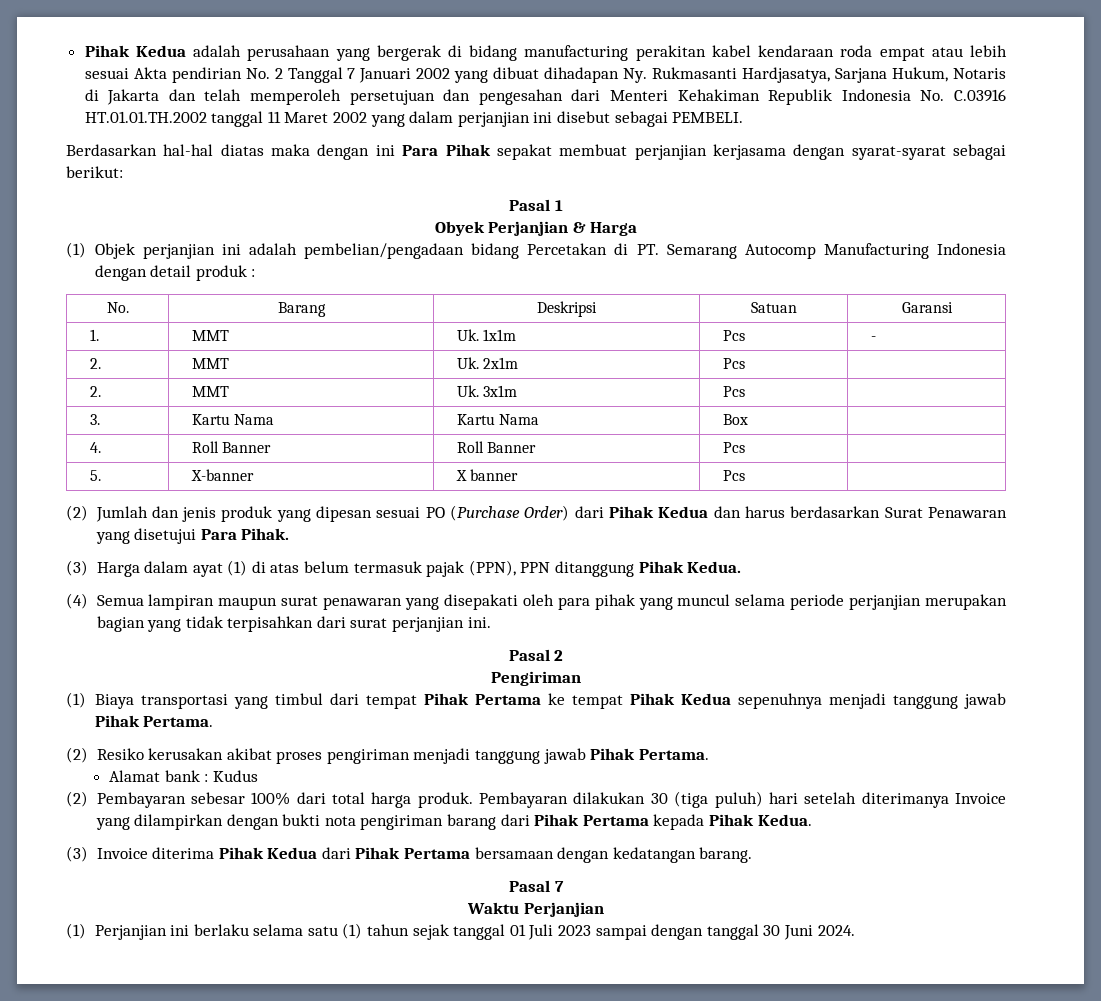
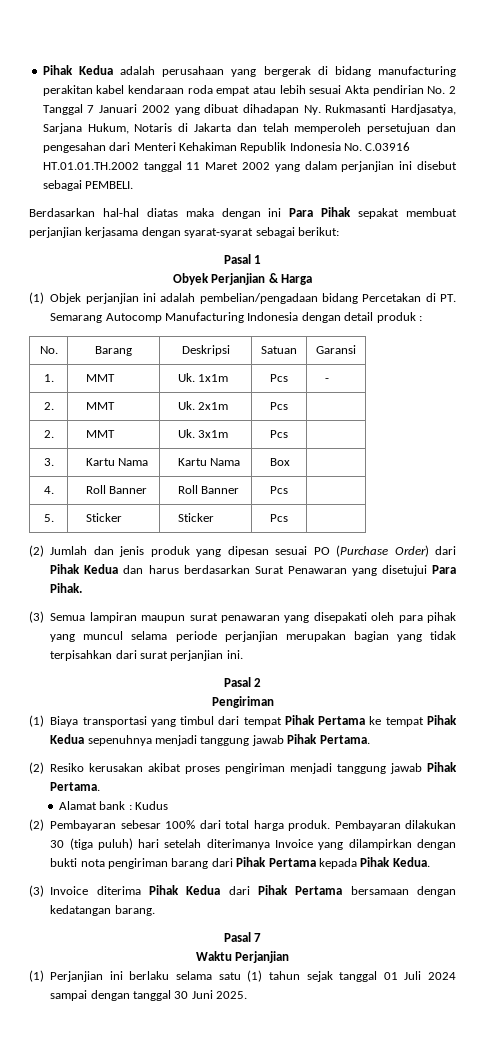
[190,469,254,481] [455,469,519,481] X-banner | X banner -> [85,513,122,522] [177,513,214,522] Sticker | Sticker
[96,560,742,577] [66,593,88,609] Harga dalam ayat (1) di atas belum termasuk pajak (PPN), PPN ditanggung Pihak Kedua. // (4) -> (44, 617) none
[557,925,591,936] 2023 -> [428,972,457,980] 2024
[817,925,855,936] 2024. -> [216,991,248,999] 2025.

